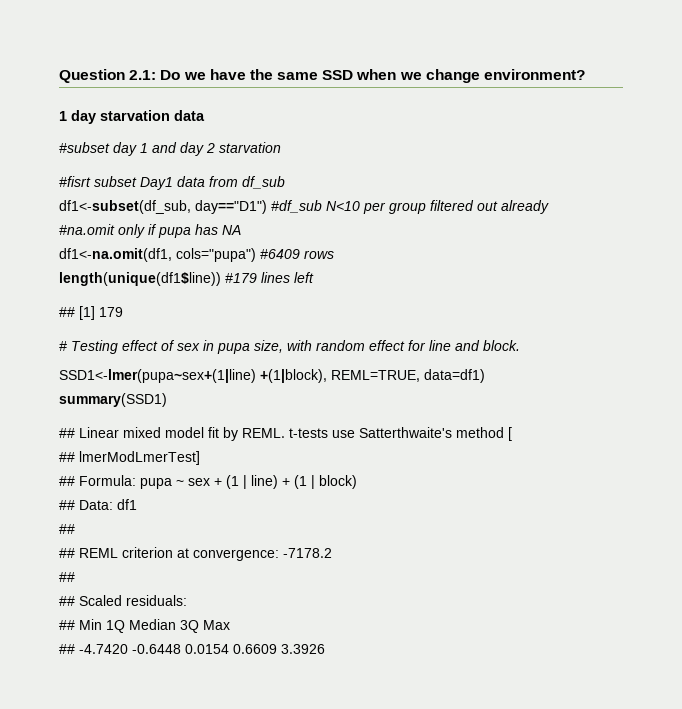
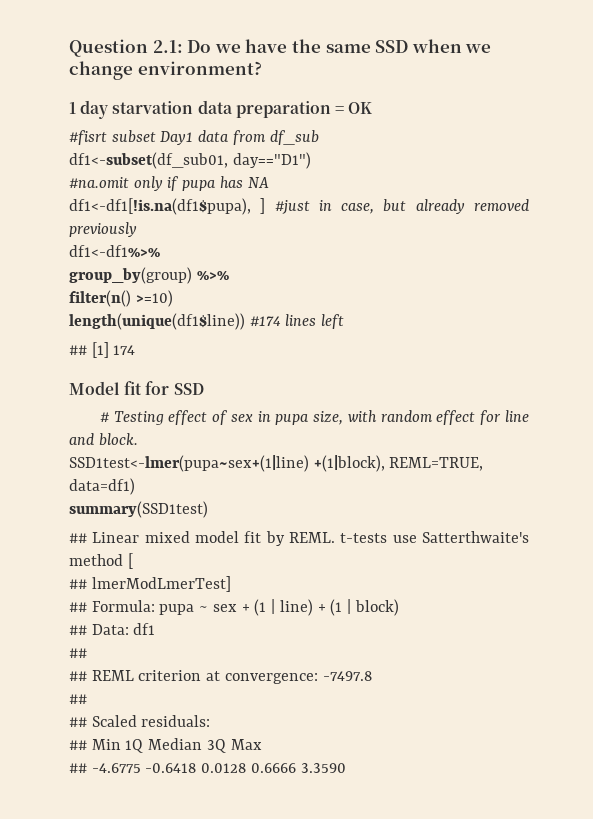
[59,142,281,156] // #subset day 1 and day 2 starvation -> [235,101,373,118] preparation = OK
[59,200,191,214] df1<-subset(df_sub, -> [69,152,228,169] df1<-subset(df_sub01,
[271,200,549,214] #df_sub N<10 per group filtered out already -> (311, 160) none
[59,248,334,262] df1<-na.omit(df1, cols="pupa") #6409 rows -> [69,198,530,215] [69,222,137,237] [69,245,160,257] [69,267,229,284] [69,290,173,307] df1<-df1[!is.na(df1$pupa), ] #just in case, but already removed previously // df1<-df1%>% // group_by(group) %>% // filter(n() >=10)
[225,273,257,283] #179 -> [249,316,281,326] #174
[99,307,123,317] 179 -> [113,345,136,355] [69,381,204,395] 174 // Model fit for SSD
[59,369,256,383] SSD1<-lmer(pupa~sex+(1|line) -> [69,455,309,472] SSD1test<-lmer(pupa~sex+(1|line)
[59,393,167,407] summary(SSD1) -> [69,501,208,518] summary(SSD1test)
[283,548,332,558] -7178.2 -> [322,671,372,681] -7497.8
[79,644,325,654] -4.7420 -0.6448 0.0154 0.6609 3.3926 -> [91,763,346,773] -4.6775 -0.6418 0.0128 0.6666 3.3590

